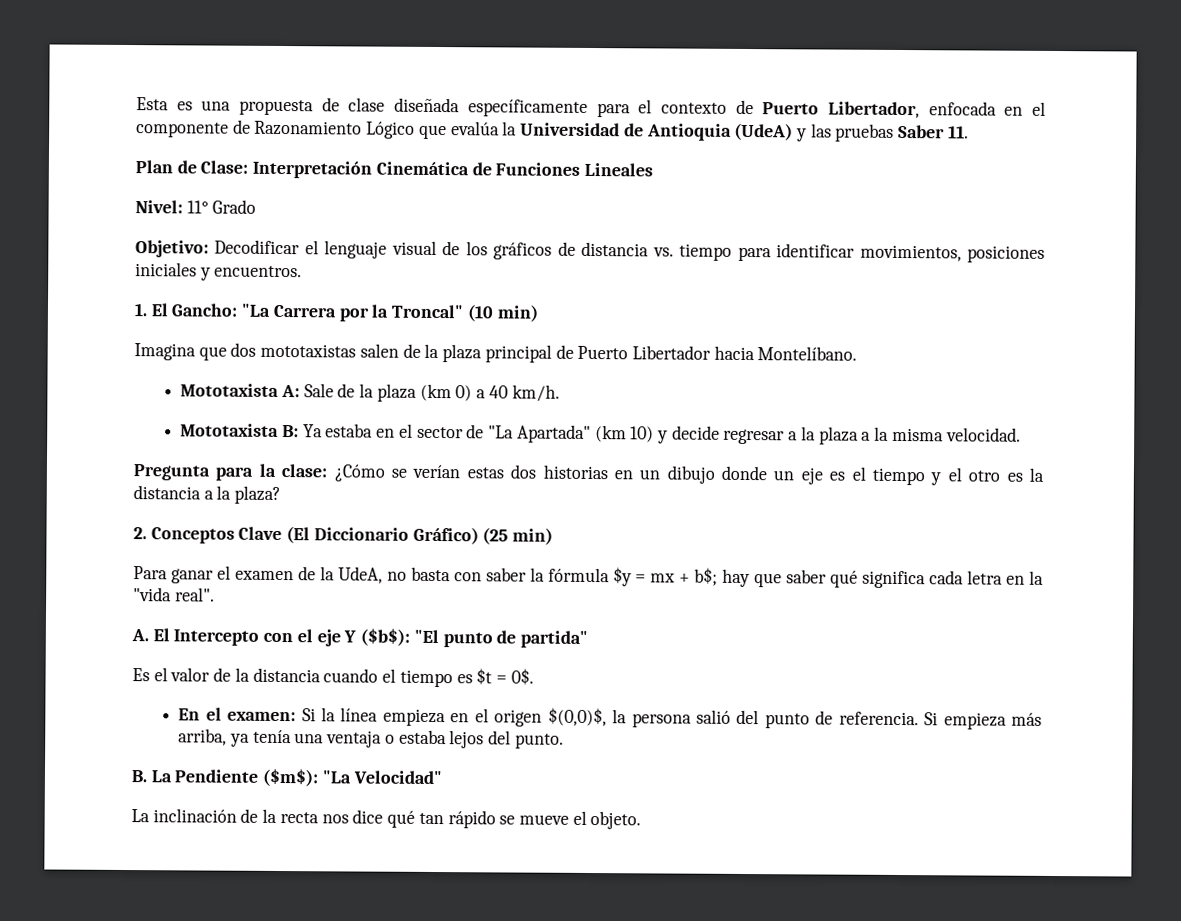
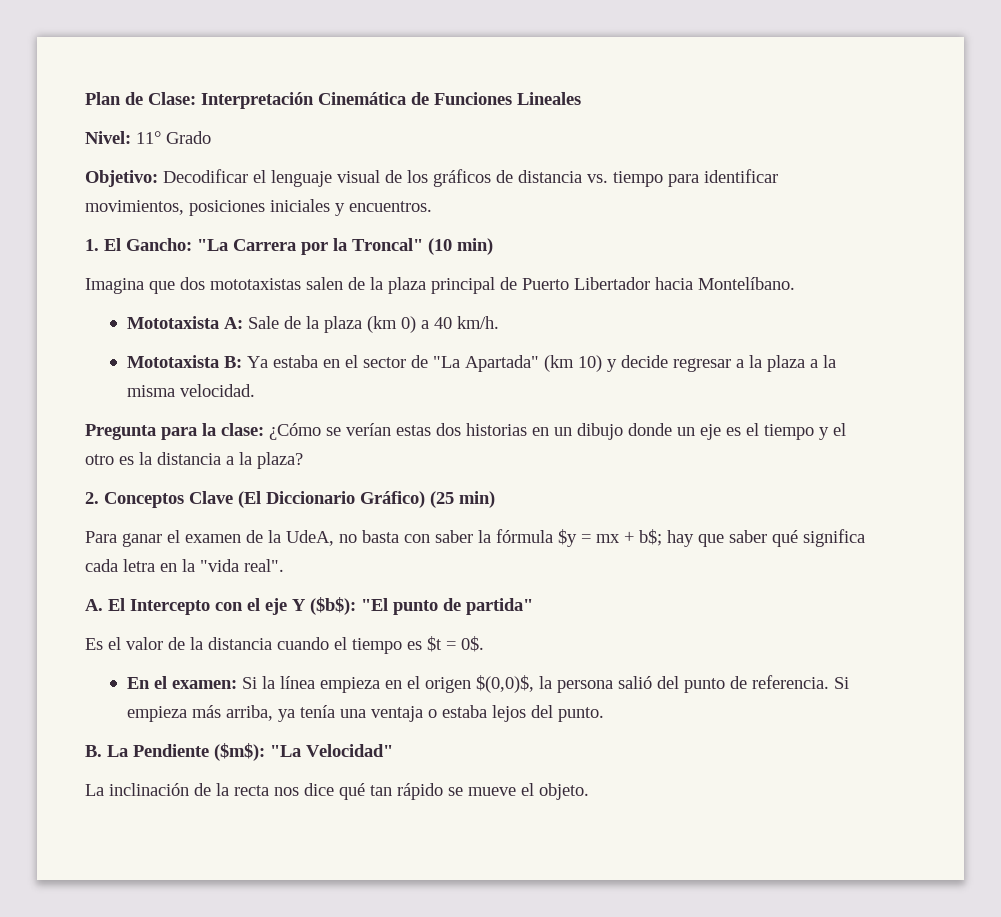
[136,97,1046,119] [136,119,969,142] Esta es una propuesta de clase diseñada específicamente para el contexto de Puerto Libertador, enfocada en el componente de Razonamiento Lógico que evalúa la Universidad de Antioquia (UdeA) y las pruebas Saber 11. // -> (85, 98) none

